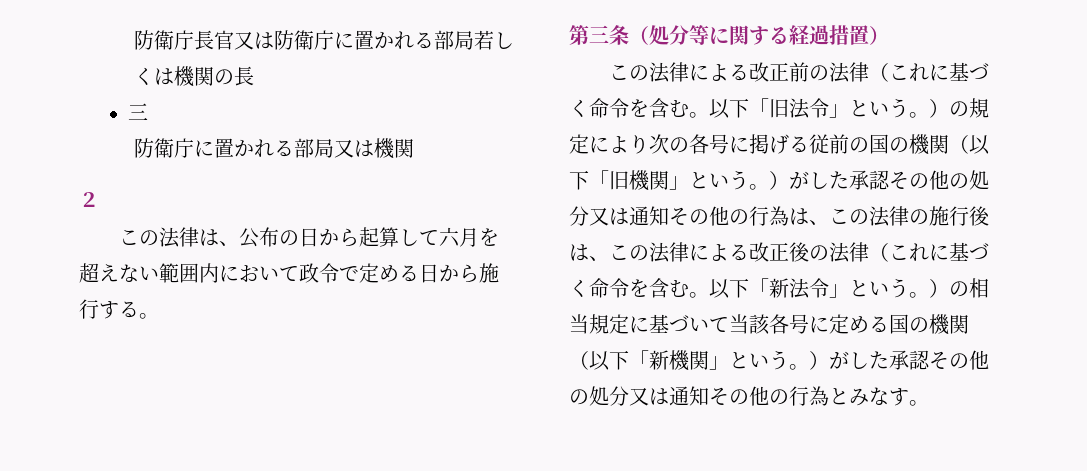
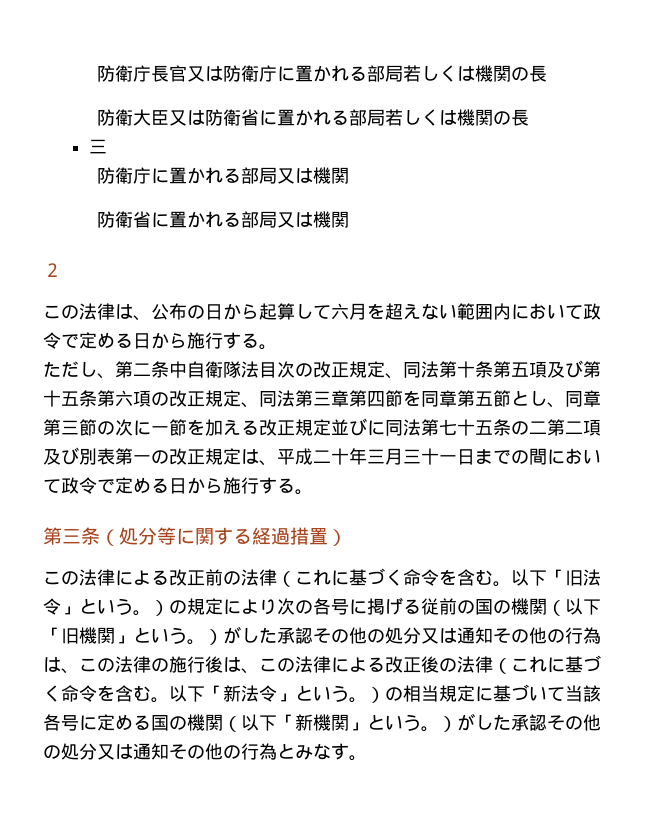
(254, 76) none -> [96,109,529,126] // 防衛大臣又は防衛省に置かれる部局若しくは機関の長
(414, 148) none -> [96,211,349,228] // 防衛省に置かれる部局又は機関
(159, 316) none -> [43,360,601,379] [43,390,601,408] [43,418,601,436] [43,447,601,466] [43,477,313,495] // ただし、第二条中自衛隊法目次の改正規定、同法第十条第五項及び第十五条第六項の改正規定、同法第三章第四節を同章第五節とし、同章第三節の次に一節を加える改正規定並びに同法第七十五条の二第二項及び別表第一の改正規定は、平成二十年三月三十一日までの間において政令で定める日から施行する。

